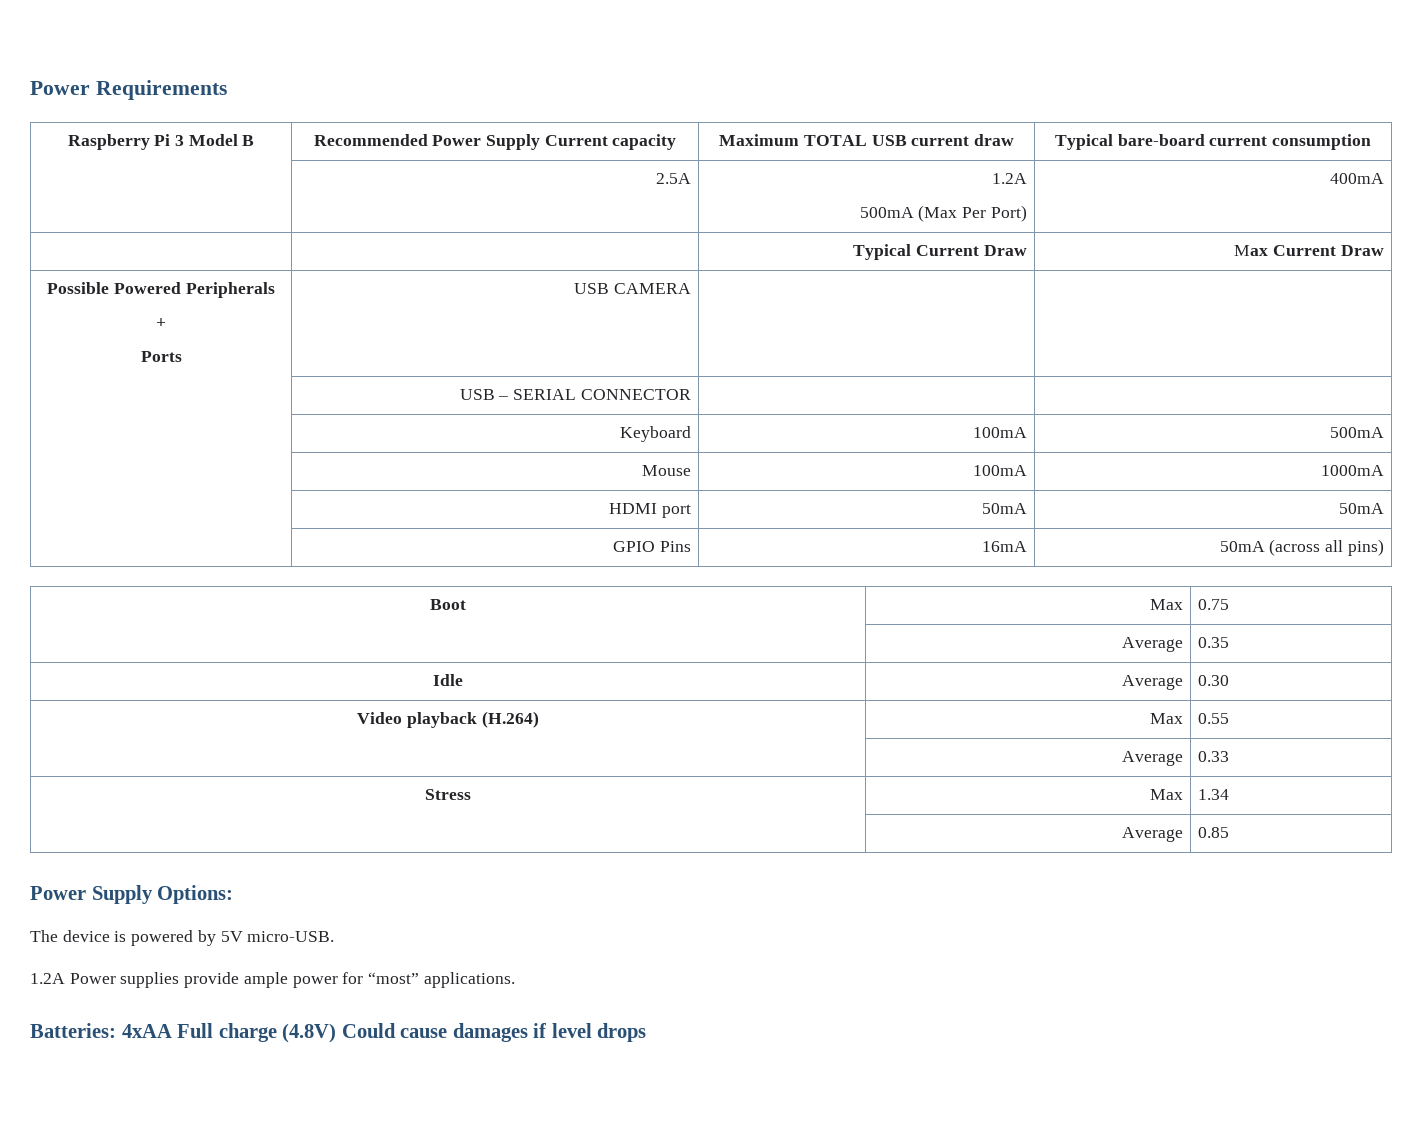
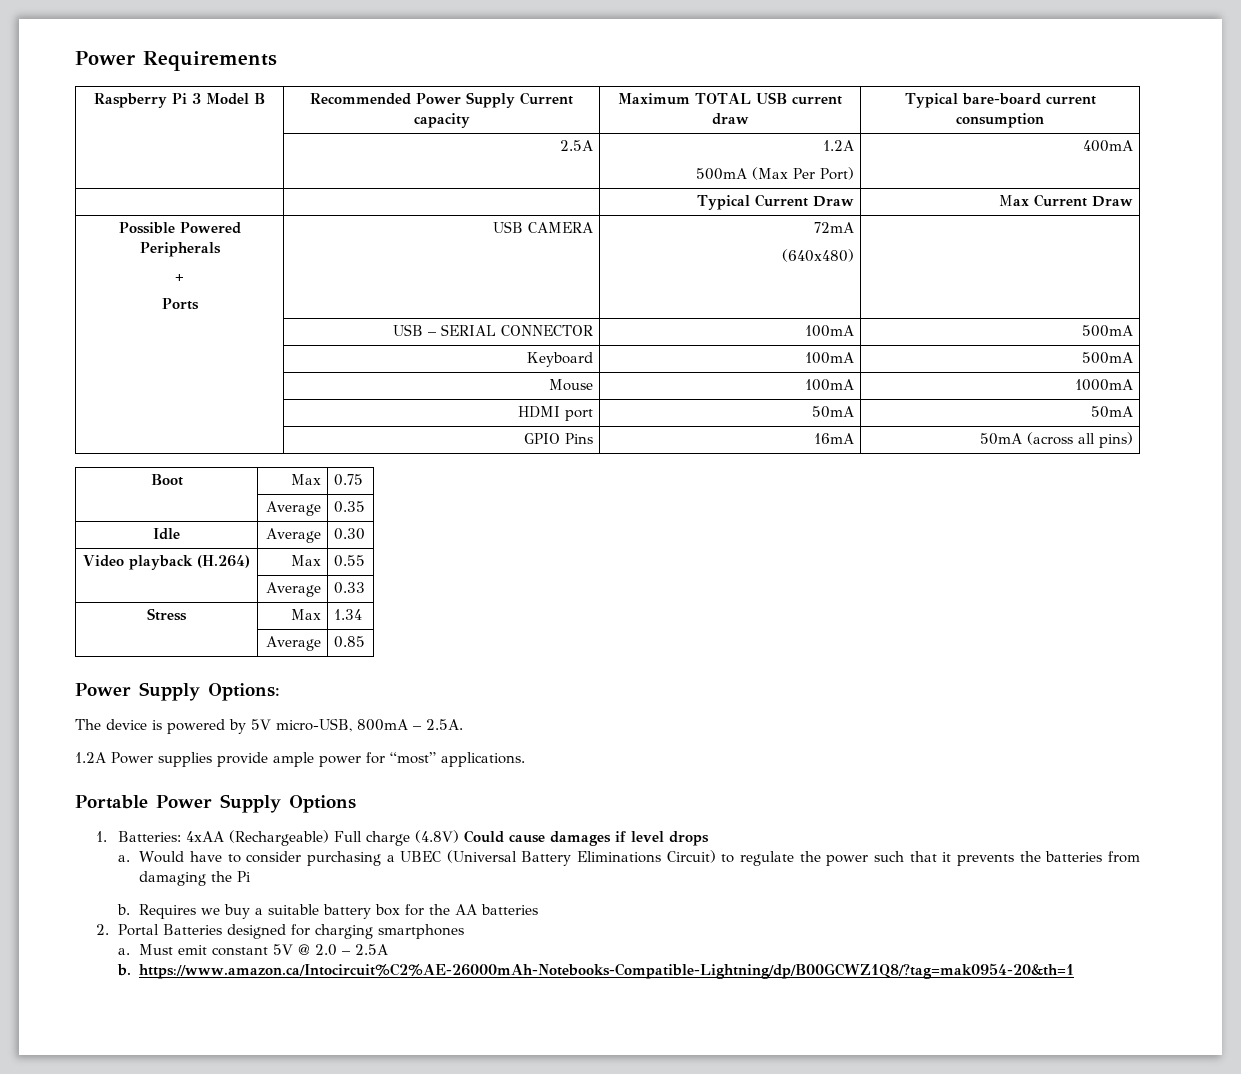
(691, 288) none -> [813,222,854,233] [781,249,854,262] 72mA // (640x480)
(691, 394) | -> [804,325,854,337] [1081,325,1133,337] 100mA | 500mA
[247,931,335,942] micro-USB. -> [276,718,463,732] micro-USB, 800mA – 2.5A.
(515, 980) none -> [75,794,356,813] [96,831,108,842] Portable Power Supply Options // 1.
(172, 1031) none -> [228,830,329,846] (Rechargeable)
(647, 1032) none -> [117,850,1141,866] [139,871,252,886] [116,904,539,919] [96,924,464,939] [117,944,389,956] [116,963,1075,979] // a. Would have to consider purchasing a UBEC (Universal Battery Eliminations Circuit) to regulate the power such that it prevents the batteries from damaging the Pi // b. Requires we buy a suitable battery box for the AA batteries // 2. Portal Batteries designed for charging smartphones // a. Must emit constant 5V @ 2.0 – 2.5A // b. https://www.amazon.ca/Intocircuit%C2%AE-26000mAh-Notebooks-Compatible-Lightning/dp/B00GCWZ1Q8/?tag=mak0954-20&th=1

